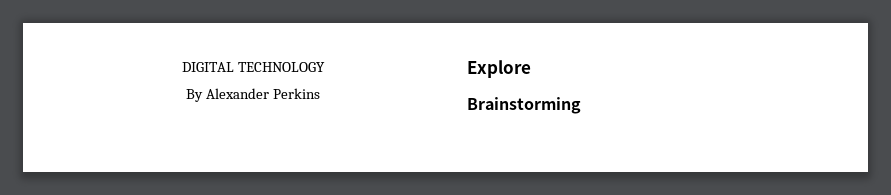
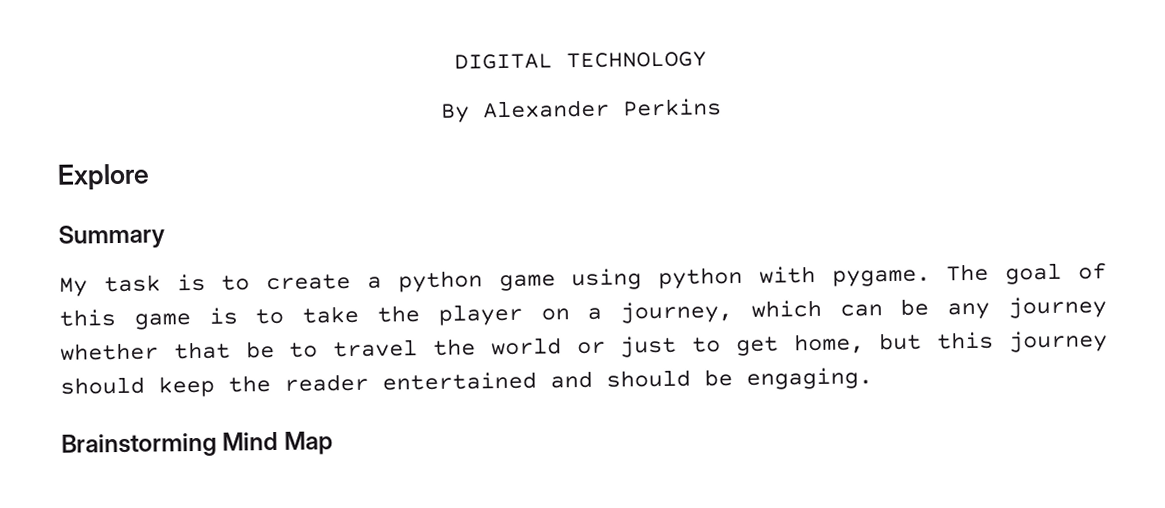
(531, 69) none -> [58,224,165,249] [59,262,1108,297] [59,296,1108,330] [60,330,1109,361] [60,367,873,398] // Summary // My task is to create a python game using python with pygame. The goal of this game is to take the player on a journey, which can be any journey whether that be to travel the world or just to get home, but this journey should keep the reader entertained and should be engaging.
(581, 105) none -> [222,431,333,455] Mind Map

